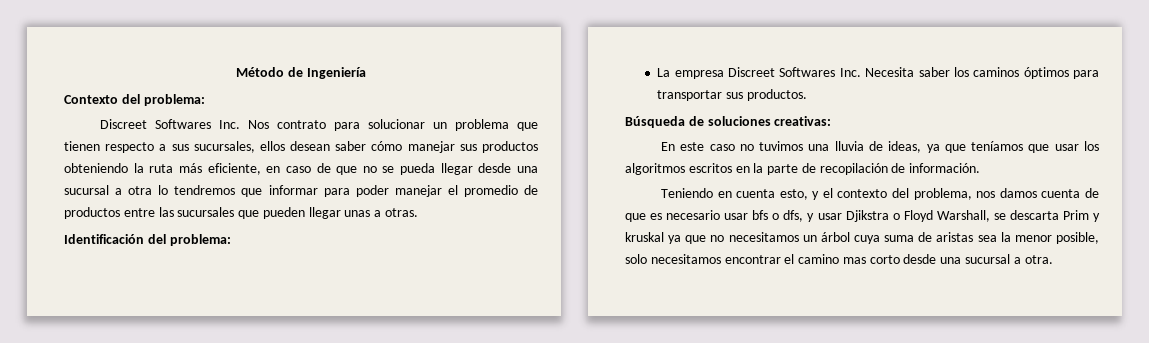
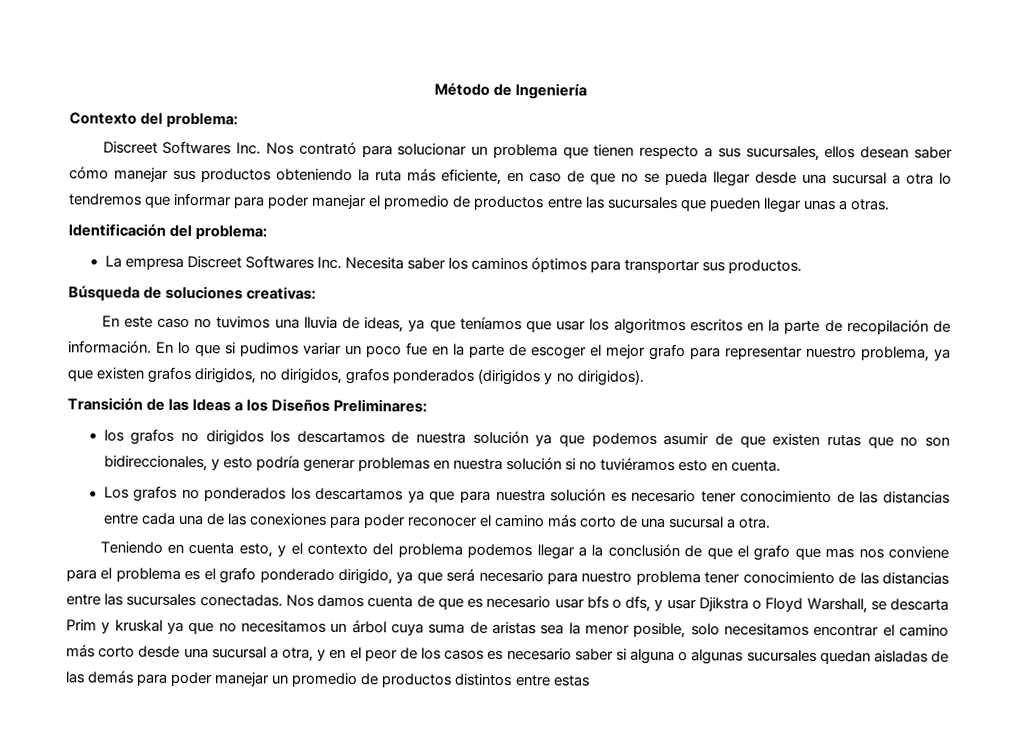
[276,120,326,129] contrato -> [298,141,357,156] contrató
(981, 168) none -> [156,341,951,362] [67,366,645,386] [67,397,428,413] [103,428,951,449] [103,455,782,473] [103,485,951,504] [103,512,772,529] En lo que si pudimos variar un poco fue en la parte de escoger el mejor grafo para representar nuestro problema, ya que existen grafos dirigidos, no dirigidos, grafos ponderados (dirigidos y no dirigidos). // Transición de las Ideas a los Diseños Preliminares: // los grafos no dirigidos los descartamos de nuestra solución ya que podemos asumir de que existen rutas que no son bidireccionales, y esto podría generar problemas en nuestra solución si no tuviéramos esto en cuenta. // Los grafos no ponderados los descartamos ya que para nuestra solución es necesario tener conocimiento de las distancias entre cada una de las conexiones para poder reconocer el camino más corto de una sucursal a otra.
[913,188,996,200] problema, nos -> [397,543,949,561] [66,567,950,586] [66,593,314,607] problema podemos llegar a la conclusión de que el grafo que mas nos conviene para el problema es el grafo ponderado dirigido, ya que será necesario para nuestro problema tener conocimiento de las distancias entre las sucursales conectadas. Nos
[842,257,866,264] mas -> [66,644,95,658] más
[1024,255,1053,264] otra. -> [282,647,949,665] [66,670,590,688] otra, y en el peor de los casos es necesario saber si alguna o algunas sucursales quedan aisladas de las demás para poder manejar un promedio de productos distintos entre estas

